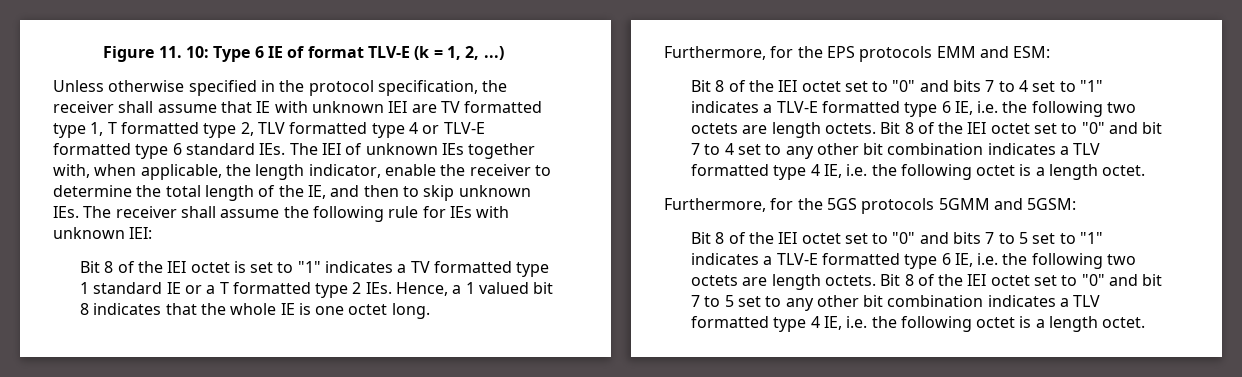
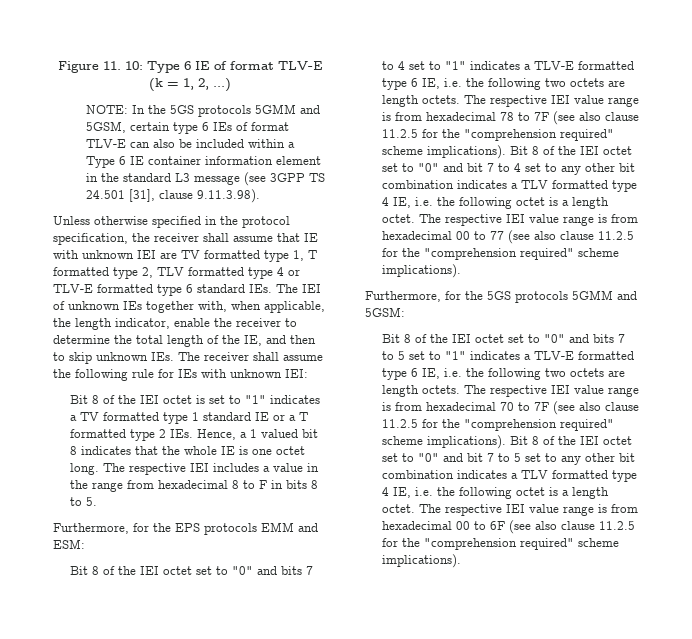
(504, 53) none -> [86,104,321,117] [86,121,290,134] [86,139,296,148] [86,156,322,168] [86,172,326,186] [86,189,261,203] // NOTE: In the 5GS protocols 5GMM and 5GSM, certain type 6 IEs of format TLV-E can also be included within a Type 6 IE container information element in the standard L3 message (see 3GPP TS 24.501 [31], clause 9.11.3.98).
(430, 311) none -> [102,463,319,475] [69,480,318,492] [69,497,97,506] The respective IEI includes a value in the range from hexadecimal 8 to F in bits 8 to 5.
(876, 128) none -> [463,95,639,107] [381,111,639,125] [381,129,614,141] [381,145,506,159] The respective IEI value range is from hexadecimal 78 to 7F (see also clause 11.2.5 for the "comprehension required" scheme implications).
(1146, 170) none -> [418,214,638,226] [381,230,634,244] [381,248,619,260] [381,264,461,278] The respective IEI value range is from hexadecimal 00 to 77 (see also clause 11.2.5 for the "comprehension required" scheme implications).
(876, 280) none -> [463,385,639,397] [381,401,639,415] [381,419,614,431] [381,435,506,449] The respective IEI value range is from hexadecimal 70 to 7F (see also clause 11.2.5 for the "comprehension required" scheme implications).
(1146, 322) none -> [418,504,638,516] [381,520,635,534] [381,538,619,550] [381,554,461,568] The respective IEI value range is from hexadecimal 00 to 6F (see also clause 11.2.5 for the "comprehension required" scheme implications).

